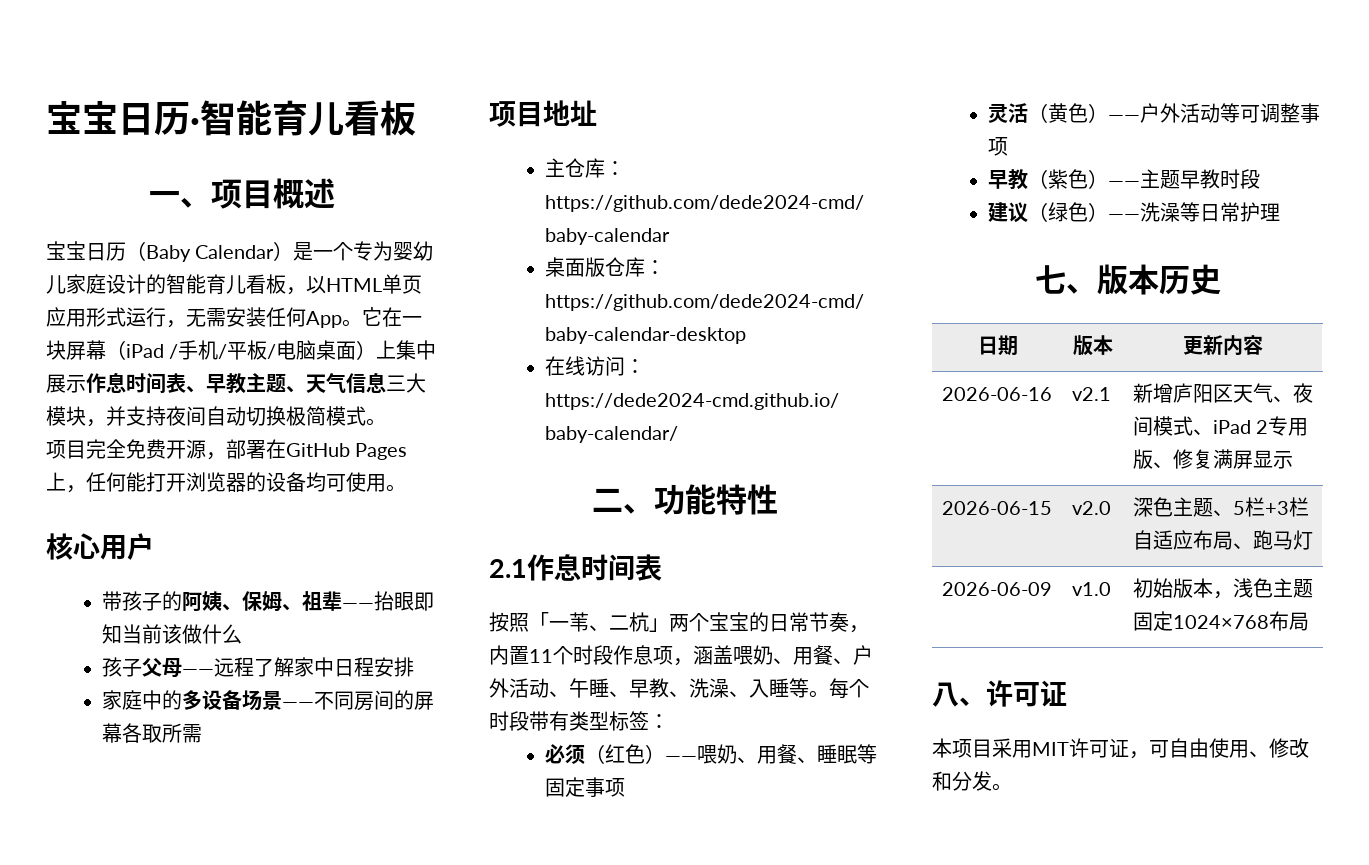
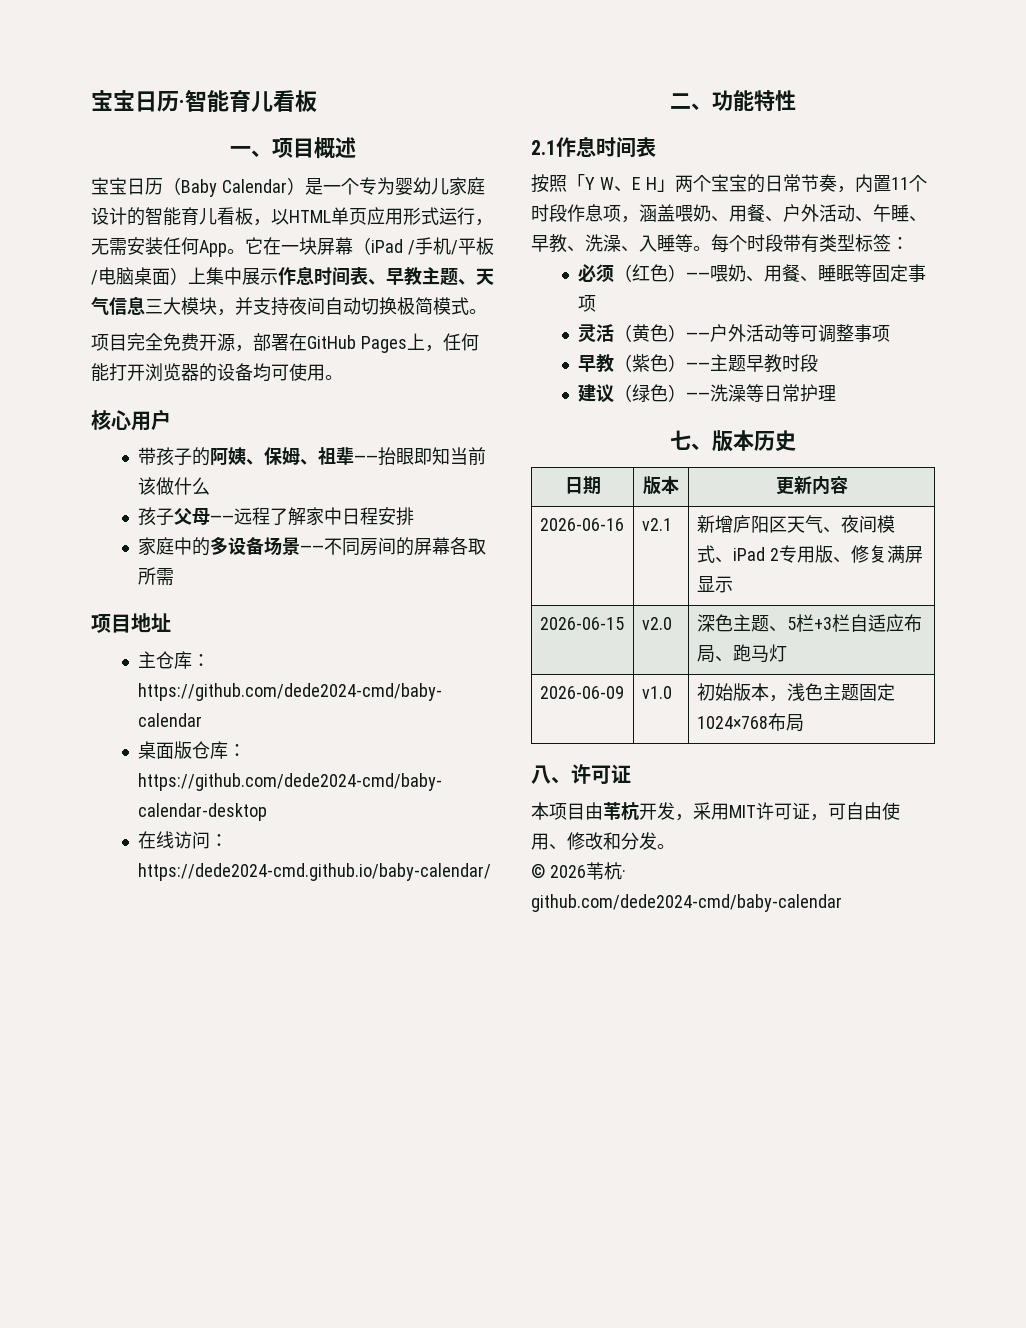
[549,612,649,632] 一苇、二杭 -> [585,177,657,192] Y W、E H
(992, 748) none -> [585,802,693,821] 由苇杭开发，
(1012, 787) none -> [531,862,626,880] [531,894,842,912] // © 2026苇杭· github.com/dede2024-cmd/baby-calendar

